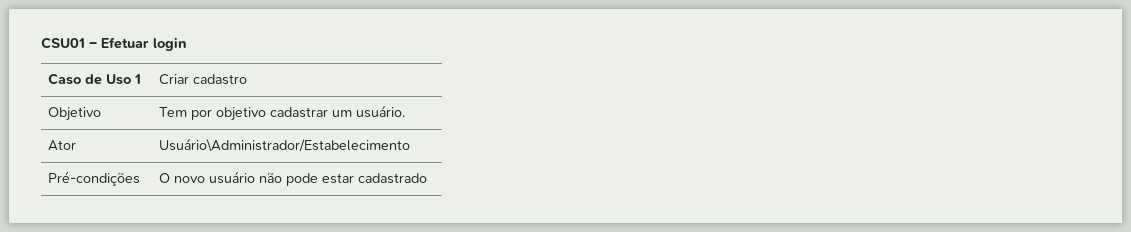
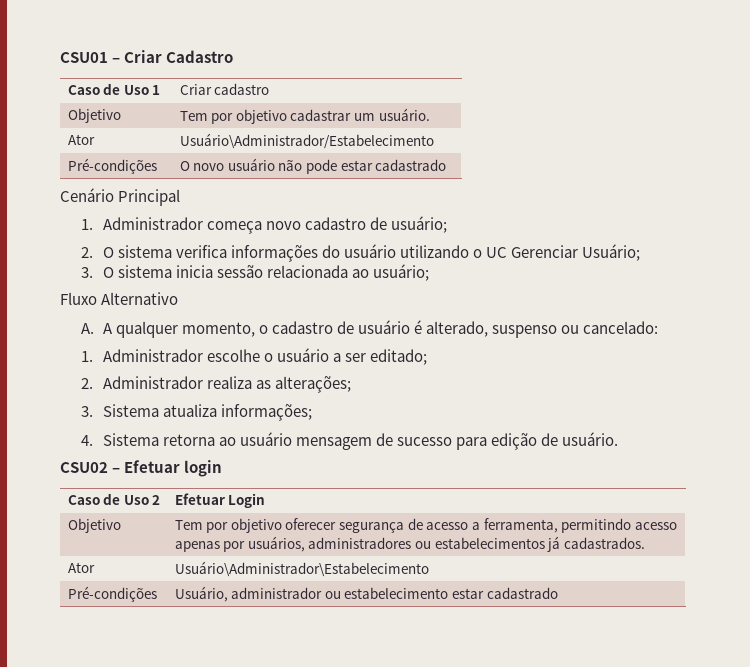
[101,37,187,51] Efetuar login -> [124,50,234,63] Criar Cadastro
(427, 178) none -> [60,188,181,206] [81,216,448,234] [81,244,641,262] [81,264,430,281] [60,292,179,305] [81,320,659,338] [81,348,428,365] [81,376,351,393] [81,404,312,421] [81,432,619,450] [60,460,223,477] [67,493,161,505] [174,493,266,508] [67,518,121,533] [174,518,677,533] [174,536,646,552] [67,562,95,573] [174,561,429,577] [67,586,157,602] [174,586,558,602] // Cenário Principal // 1. Administrador começa novo cadastro de usuário; // 2. O sistema verifica informações do usuário utilizando o UC Gerenciar Usuário; // 3. O sistema inicia sessão relacionada ao usuário; // Fluxo Alternativo // A. A qualquer momento, o cadastro de usuário é alterado, suspenso ou cancelado: // 1. Administrador escolhe o usuário a ser editado; // 2. Administrador realiza as alterações; // 3. Sistema atualiza informações; // 4. Sistema retorna ao usuário mensagem de sucesso para edição de usuário. // CSU02 – Efetuar login // Caso de Uso 2 | Efetuar Login // Objetivo | Tem por objetivo oferecer segurança de acesso a ferramenta, permitindo acesso apenas por usuários, administradores ou estabelecimentos já cadastrados. // Ator | Usuário\Administrador\Estabelecimento // Pré-condições | Usuário, administrador ou estabelecimento estar cadastrado

